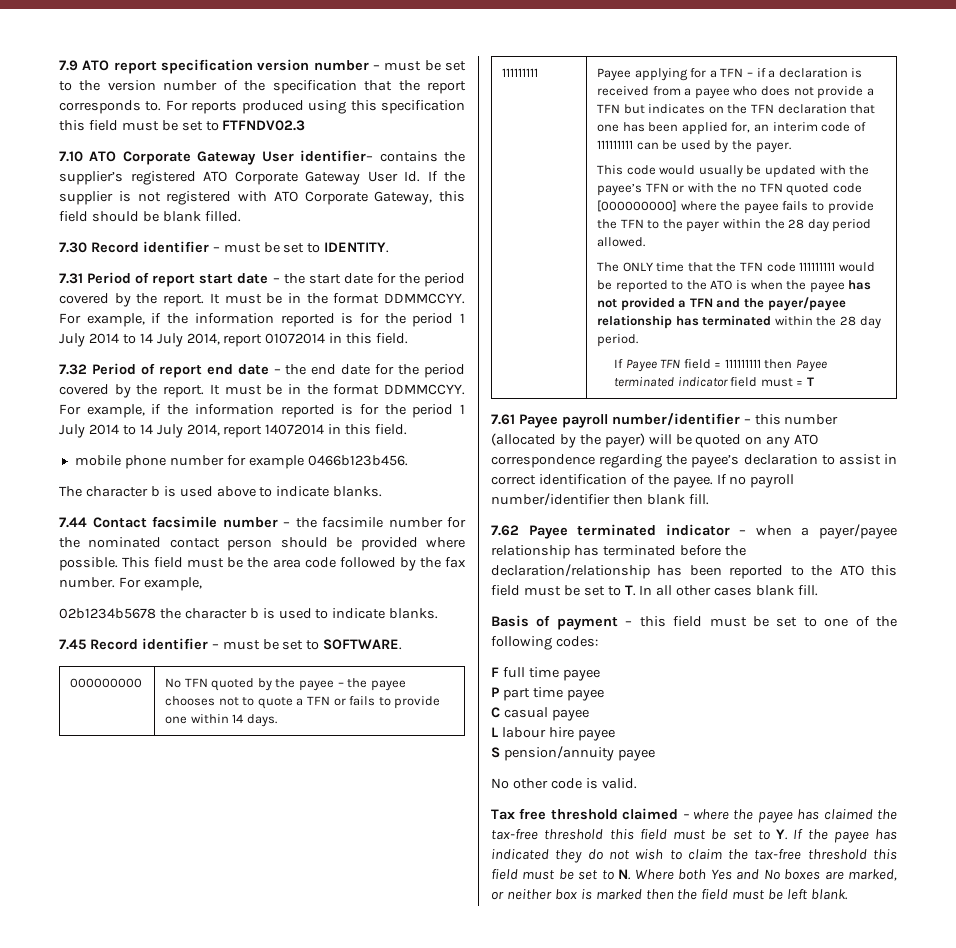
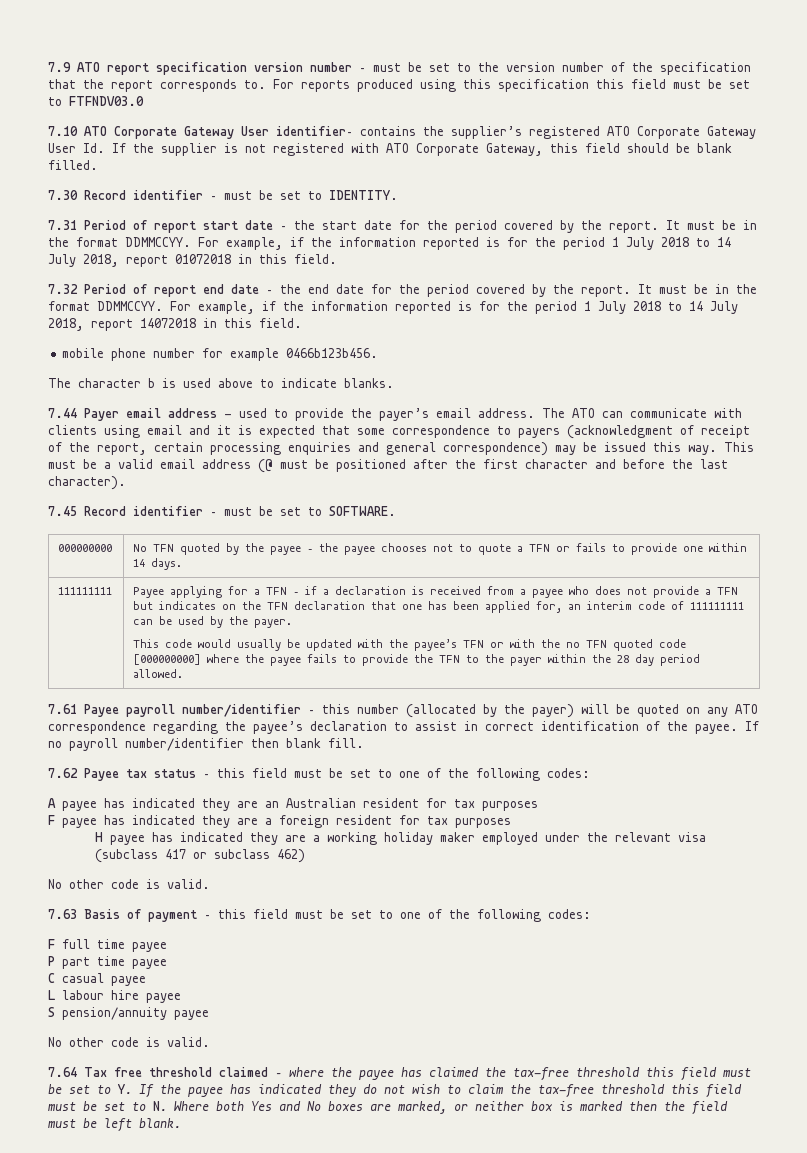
[222,120,306,131] FTFNDV02.3 -> [69,96,144,106] FTFNDV03.0
[88,333,326,347] 2014 to 14 July 2014, report 01072014 -> [661,237,731,247] [48,254,231,267] 2018 to 14 July 2018, report 01072018
[88,424,325,438] 2014 to 14 July 2014, report 14072014 -> [633,301,738,314] [48,318,196,331] 2018 to 14 July 2018, report 14072018
[92,516,466,528] [59,537,466,551] [59,557,466,571] [59,577,202,591] [59,608,439,619] Contact facsimile number – the facsimile number for the nominated contact person should be provided where possible. This field must be the area code followed by the fax number. For example, // 02b1234b5678 the character b is used to indicate blanks. -> [84,408,742,421] [48,425,750,439] [48,442,754,456] [48,459,728,473] [48,476,126,490] Payer email address - used to provide the payer’s email address. The ATO can communicate with clients using email and it is expected that some correspondence to payers (acknowledgment of receipt of the report, certain processing enquiries and general correspondence) may be issued this way. This must be a valid email address (@ must be positioned after the first character and before the last character).
[597,262,875,272] [597,280,872,293] [597,297,846,311] [597,315,881,329] [597,334,639,347] [614,359,827,372] [614,377,814,387] // The ONLY time that the TFN code 111111111 would be reported to the ATO is when the payee has not provided a TFN and the payer/payee relationship has terminated within the 28 day period. // If Payee TFN field = 111111111 then Payee terminated indicator field must = T -> (184, 673) none
[577,524,897,539] [491,545,746,559] [491,564,898,579] [491,585,819,596] terminated indicator – when a payer/payee relationship has terminated before the declaration/relationship has been reported to the ATO this field must be set to T. In all other cases blank fill. // -> [126,768,590,781] [48,798,538,811] [48,815,511,828] [94,832,706,845] [94,849,305,863] [48,879,210,889] [48,909,77,919] tax status – this field must be set to one of the following codes: // A payee has indicated they are an Australian resident for tax purposes // F payee has indicated they are a foreign resident for tax purposes // H payee has indicated they are a working holiday maker employed under the relevant visa (subclass 417 or subclass 462) // No other code is valid. // 7.63
(637, 783) none -> [48,1067,77,1077] 7.64

